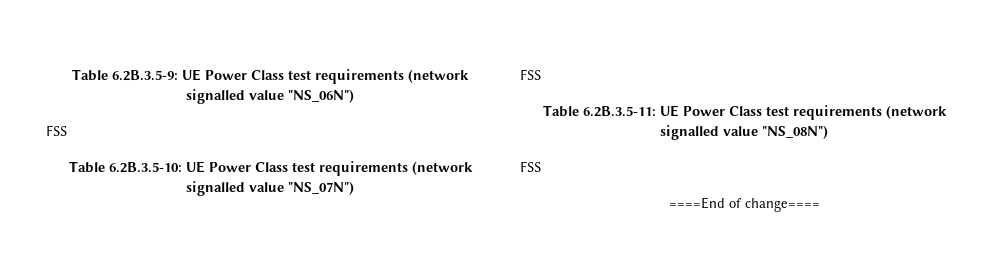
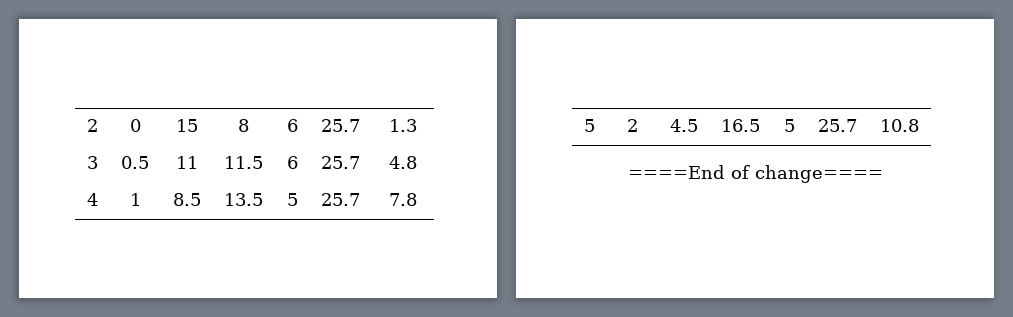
[72,69,469,84] [186,89,354,104] [46,125,67,136] [68,161,473,176] [186,181,354,196] [520,69,541,80] [542,105,947,120] [660,125,828,140] [520,161,541,172] Table 6.2B.3.5-9: UE Power Class test requirements (network signalled value "NS_06N") // FSS // Table 6.2B.3.5-10: UE Power Class test requirements (network signalled value "NS_07N") // FSS // Table 6.2B.3.5-11: UE Power Class test requirements (network signalled value "NS_08N") // FSS -> [87,119,98,132] [129,119,141,132] [175,119,198,132] [238,119,249,132] [286,119,298,132] [321,119,360,132] [388,119,417,132] [87,156,98,169] [121,156,149,169] [175,156,198,169] [224,156,263,169] [286,156,298,169] [321,156,360,169] [388,156,417,169] [87,193,98,206] [129,193,141,206] [172,193,201,206] [224,193,263,206] [286,193,298,206] [321,193,360,206] [388,193,417,206] [584,119,595,132] [626,119,638,132] [669,119,698,132] [721,119,760,132] [783,119,795,132] [818,119,857,132] [880,119,919,132] 2 | 0 | 15 | 8 | 6 | 25.7 | 1.3 // 3 | 0.5 | 11 | 11.5 | 6 | 25.7 | 4.8 // 4 | 1 | 8.5 | 13.5 | 5 | 25.7 | 7.8 // 5 | 2 | 4.5 | 16.5 | 5 | 25.7 | 10.8

